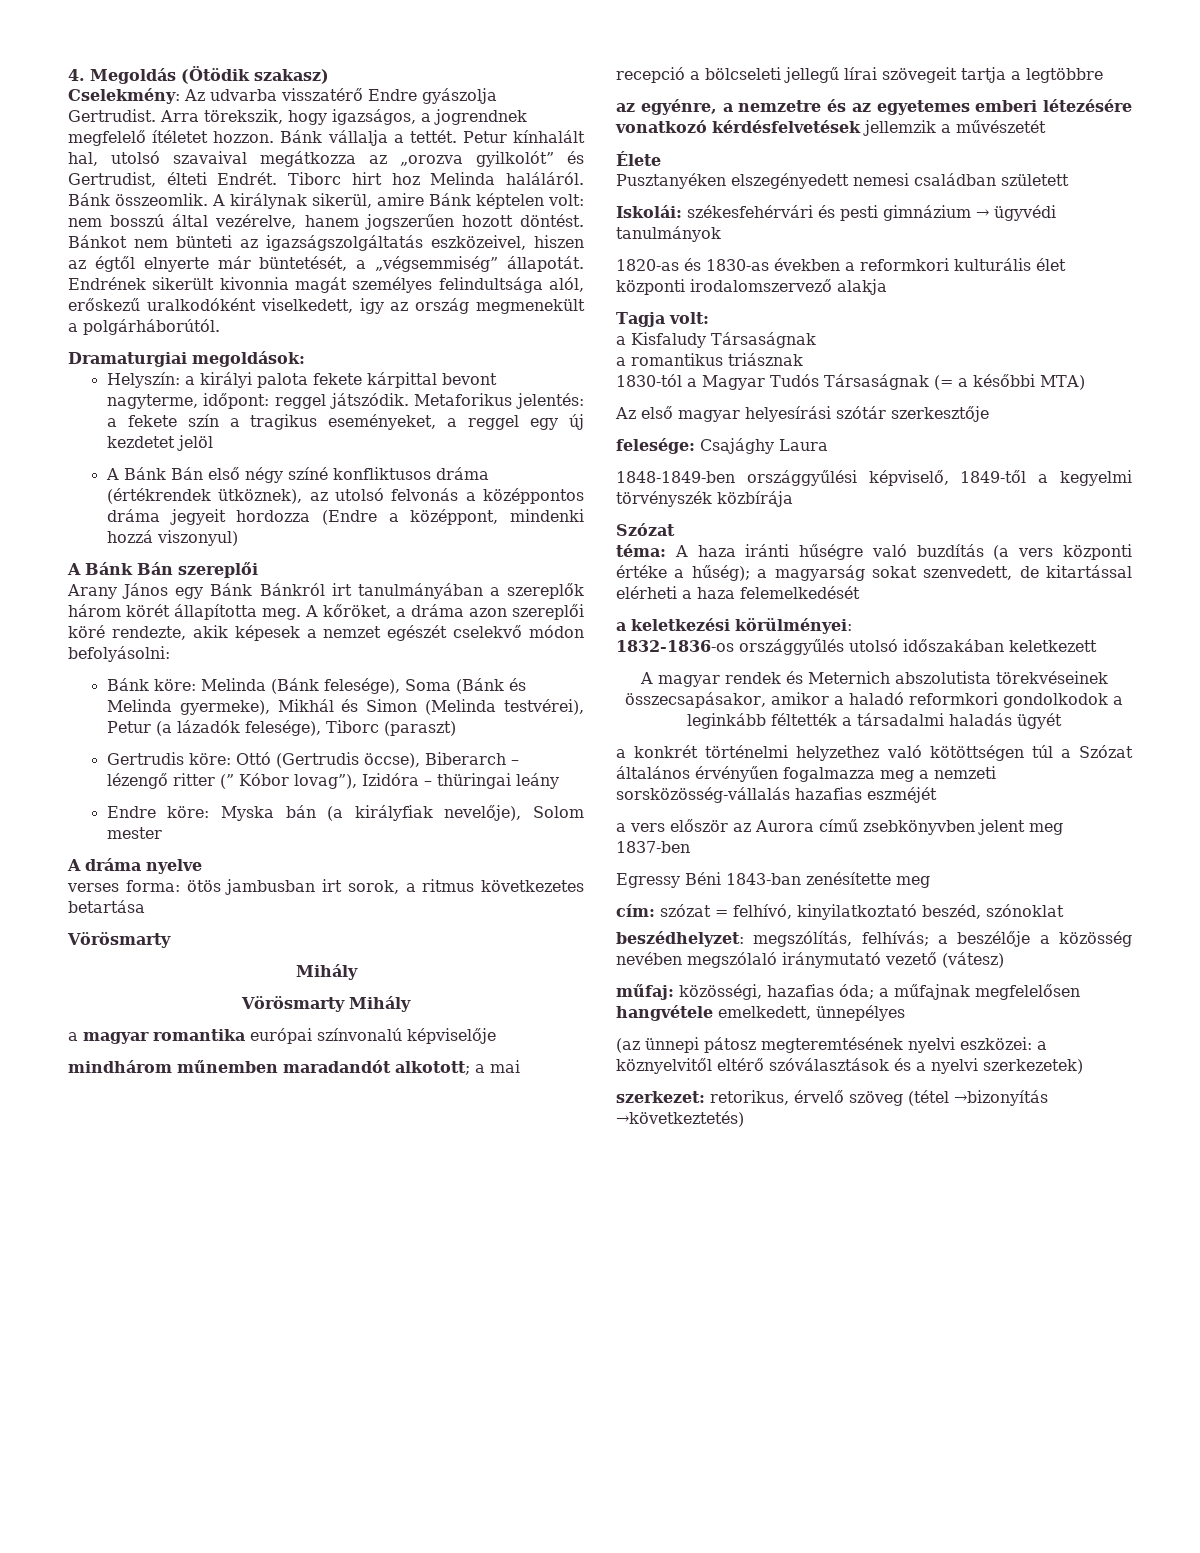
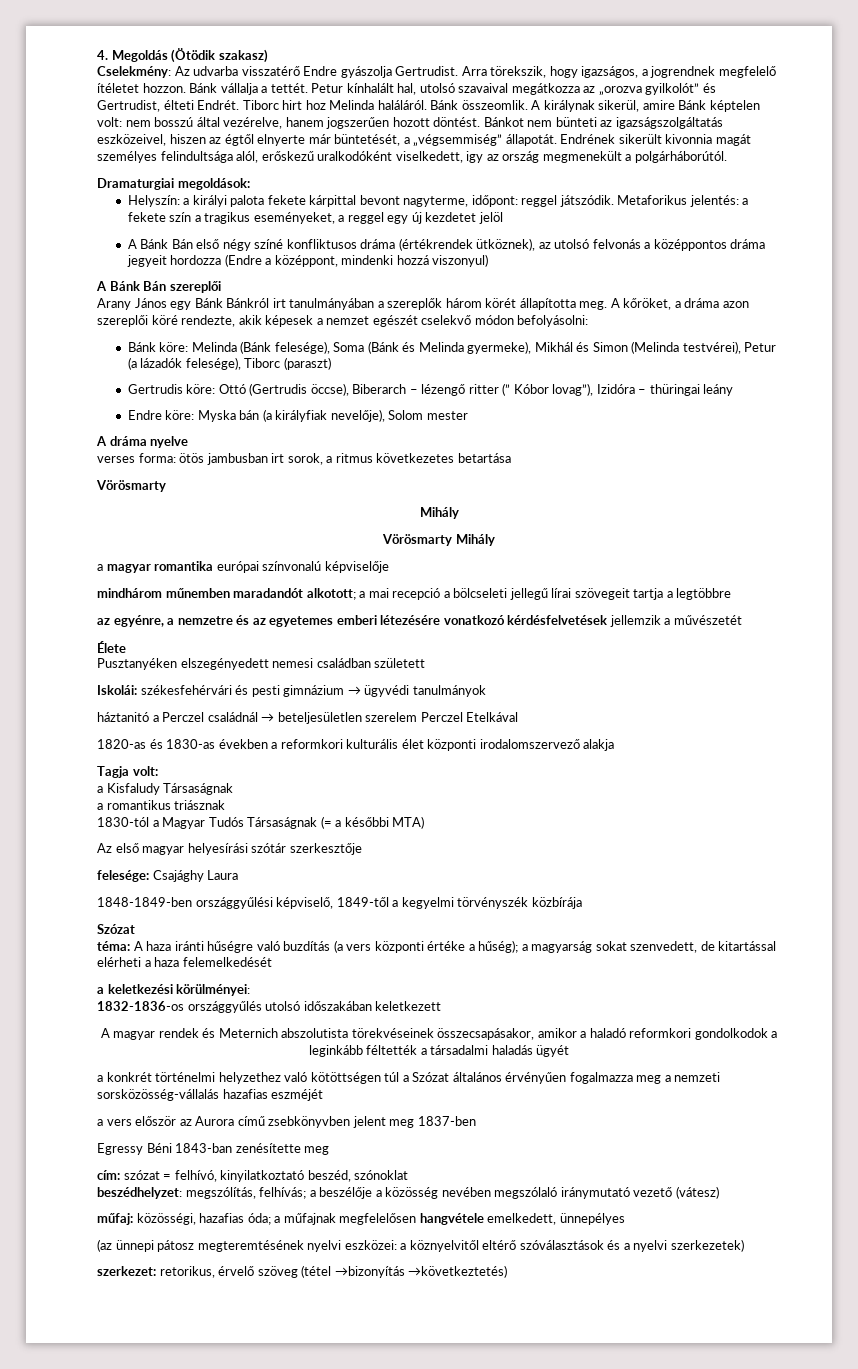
(721, 234) none -> [97,712,519,724] // háztanitó a Perczel családnál → beteljesületlen szerelem Perczel Etelkával

